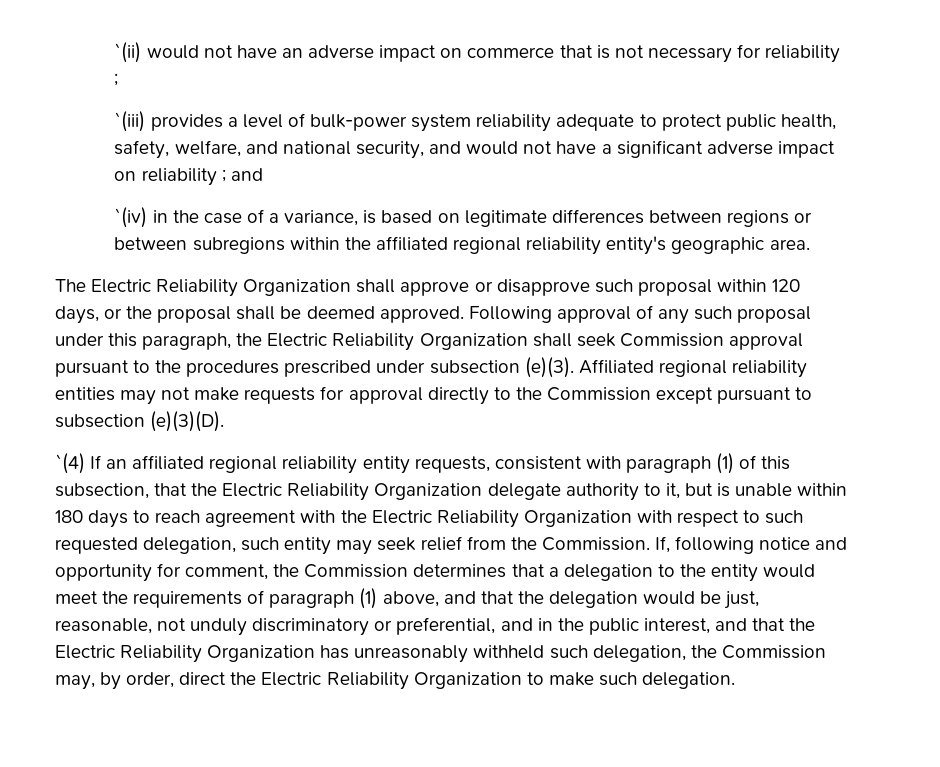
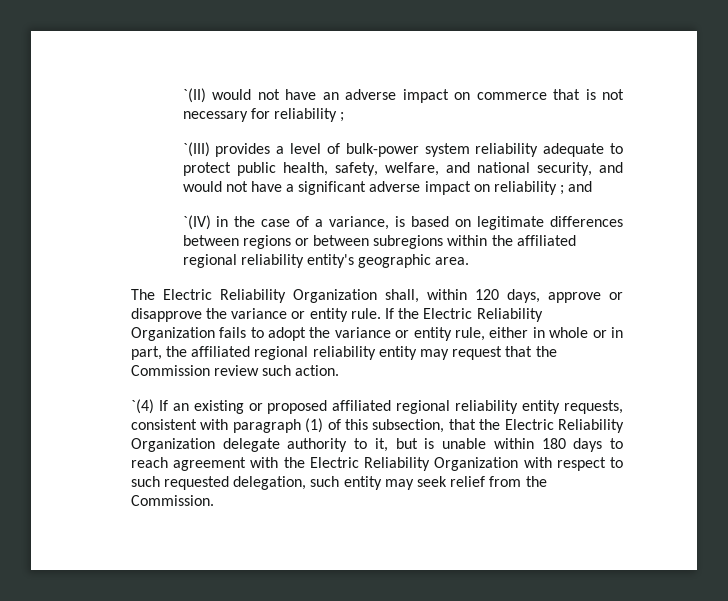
[114,42,142,63] `(ii) -> [182,88,206,103] `(II)
[114,111,146,132] `(iii) -> [182,142,210,157] `(III)
[114,207,148,228] `(iv) -> [182,215,211,230] `(IV)
[356,279,801,296] [54,305,812,324] [54,333,804,351] [54,357,808,378] [54,386,813,405] [54,411,224,432] shall approve or disapprove such proposal within 120 days, or the proposal shall be deemed approved. Following approval of any such proposal under this paragraph, the Electric Reliability Organization shall seek Commission approval pursuant to the procedures prescribed under subsection (e)(3). Affiliated regional reliability entities may not make requests for approval directly to the Commission except pursuant to subsection (e)(3)(D). -> [384,289,623,303] [130,308,543,322] [130,327,623,341] [130,346,557,360] [130,365,340,376] shall, within 120 days, approve or disapprove the variance or entity rule. If the Electric Reliability Organization fails to adopt the variance or entity rule, either in whole or in part, the affiliated regional reliability entity may request that the Commission review such action.
(128, 464) none -> [193,400,328,414] existing or proposed
[655,536,848,554] [54,563,816,582] [54,588,760,609] [54,617,816,636] [54,645,826,663] [54,672,736,690] If, following notice and opportunity for comment, the Commission determines that a delegation to the entity would meet the requirements of paragraph (1) above, and that the delegation would be just, reasonable, not unduly discriminatory or preferential, and in the public interest, and that the Electric Reliability Organization has unreasonably withheld such delegation, the Commission may, by order, direct the Electric Reliability Organization to make such delegation. -> (214, 500) none

